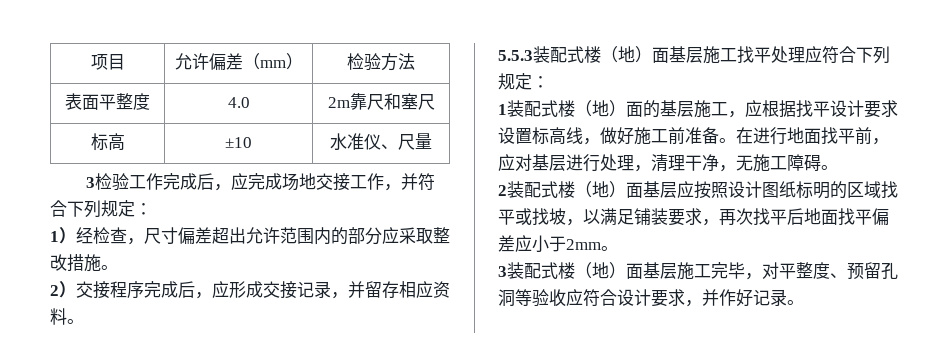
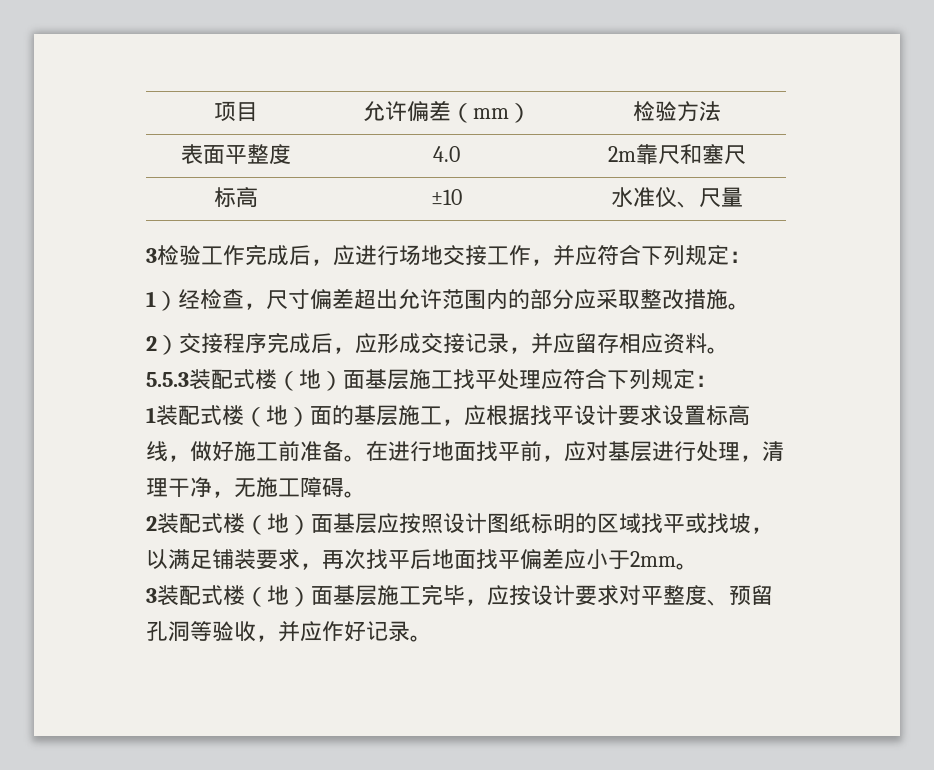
[248,173,283,190] 完成 -> [355,245,399,266] 进行
(419, 181) none -> [575,245,597,266] 应
(365, 289) none -> [553,333,575,354] 应
(762, 276) none -> [487,585,619,606] 应按设计要求
[566,289,719,307] 应符合设计要求，并 -> [256,621,322,642] ，并应

